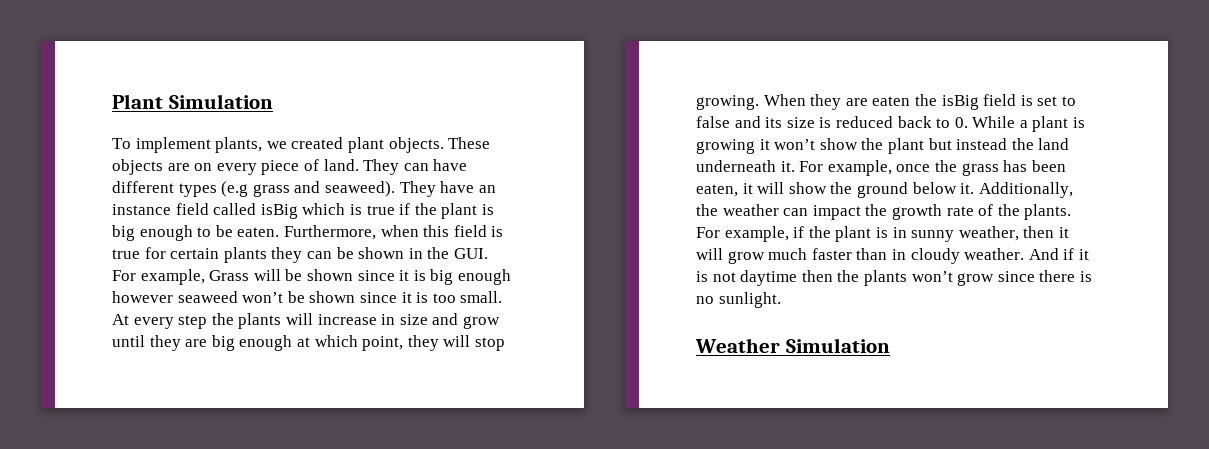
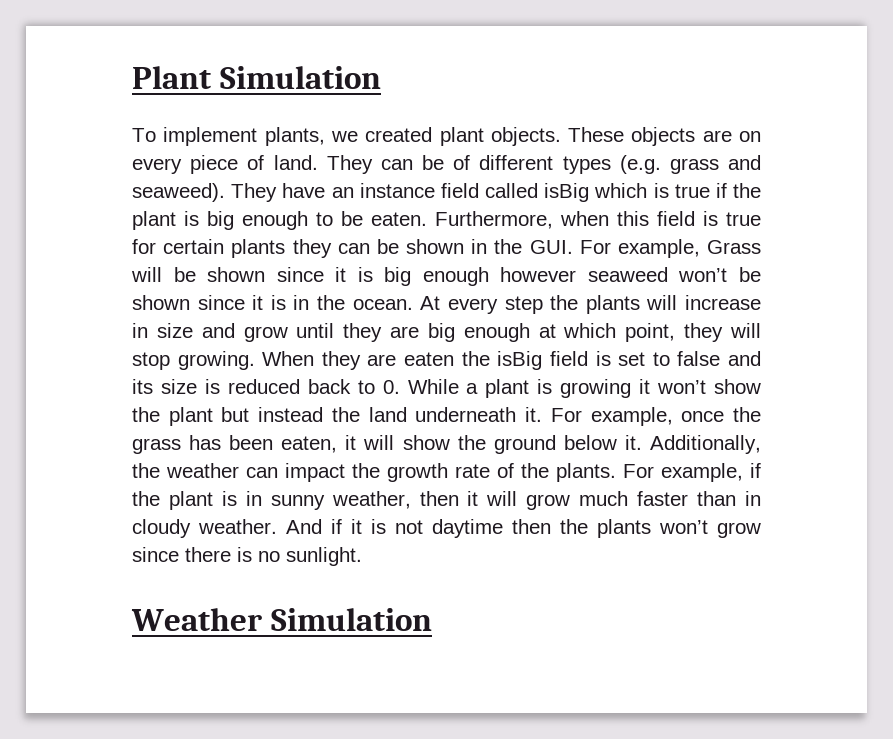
[433,159,468,171] have -> [421,155,471,170] be of
[221,181,249,197] (e.g -> [619,155,661,174] (e.g.
[432,291,503,303] too small. -> [293,295,413,310] in the ocean.

